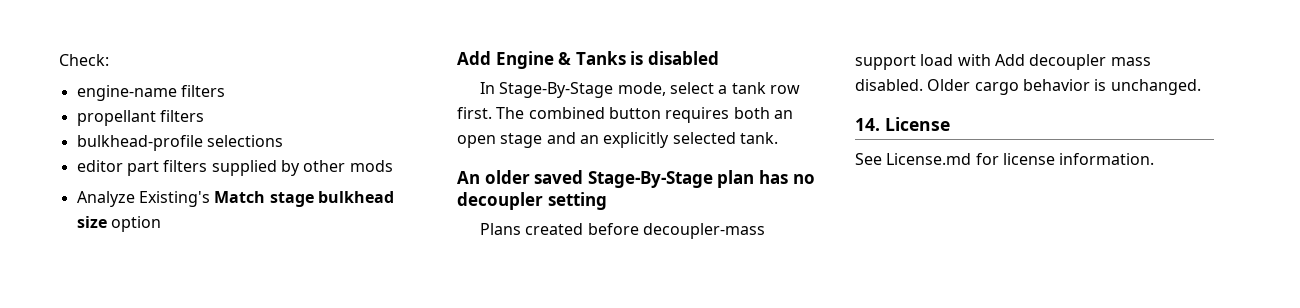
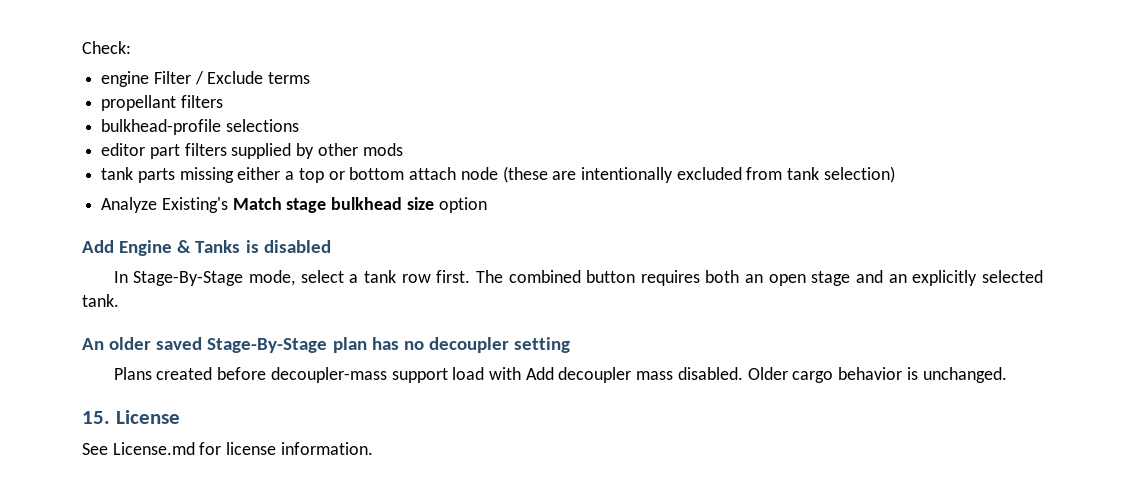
[76,85,225,101] engine-name filters -> [101,71,311,87] engine Filter / Exclude terms
(393, 166) none -> [101,166,895,183] // tank parts missing either a top or bottom attach node (these are intentionally excluded from tank selection)
[855,118,880,131] 14. -> [82,411,110,424] 15.

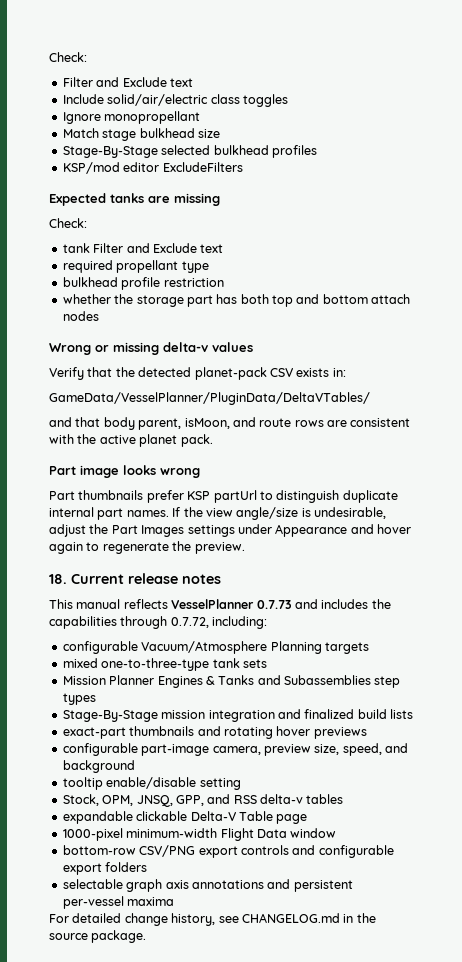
[82,41,131,54] [101,71,311,87] [101,95,223,111] [101,119,299,135] [101,143,403,159] [101,166,895,183] [101,197,487,213] [82,240,331,256] [113,270,1043,286] [82,294,119,307] [82,337,571,353] [113,367,1007,383] [82,410,180,424] [82,442,373,455] Check: // engine Filter / Exclude terms // propellant filters // bulkhead-profile selections // editor part filters supplied by other mods // tank parts missing either a top or bottom attach node (these are intentionally excluded from tank selection) // Analyze Existing's Match stage bulkhead size option // Add Engine & Tanks is disabled // In Stage-By-Stage mode, select a tank row first. The combined button requires both an open stage and an explicitly selected tank. // An older saved Stage-By-Stage plan has no decoupler setting // Plans created before decoupler-mass support load with Add decoupler mass disabled. Older cargo behavior is unchanged. // 15. License // See License.md for license information. -> [49,52,87,62] [62,77,193,87] [62,94,288,107] [62,111,201,124] [62,128,220,141] [62,145,317,158] [62,162,243,174] [49,193,220,206] [49,218,87,228] [62,243,224,253] [62,260,209,273] [62,277,224,290] [62,294,411,307] [62,311,99,321] [49,342,253,355] [49,367,346,380] [49,392,370,405] [49,417,411,430] [49,434,213,447] [49,465,200,478] [49,490,398,503] [49,507,386,520] [49,524,411,537] [49,541,245,554] [49,573,221,584] [49,599,391,609] [49,616,268,629] [62,641,369,654] [62,658,267,671] [62,675,401,688] [62,693,96,705] [62,709,413,722] [62,726,367,739] [62,743,408,756] [62,760,135,773] [62,777,241,790] [62,794,344,807] [62,811,308,824] [62,828,337,841] [62,845,394,858] [62,862,148,875] [62,879,353,892] [62,896,175,909] [49,913,376,926] [49,930,147,943] Check: // Filter and Exclude text // Include solid/air/electric class toggles // Ignore monopropellant // Match stage bulkhead size // Stage-By-Stage selected bulkhead profiles // KSP/mod editor ExcludeFilters // Expected tanks are missing // Check: // tank Filter and Exclude text // required propellant type // bulkhead profile restriction // whether the storage part has both top and bottom attach nodes // Wrong or missing delta-v values // Verify that the detected planet-pack CSV exists in: // GameData/VesselPlanner/PluginData/DeltaVTables/ // and that body parent, isMoon, and route rows are consistent with the active planet pack. // Part image looks wrong // Part thumbnails prefer KSP partUrl to distinguish duplicate internal part names. If the view angle/size is undesirable, adjust the Part Images settings under Appearance and hover again to regenerate the preview. // 18. Current release notes // This manual reflects VesselPlanner 0.7.73 and includes the capabilities through 0.7.72, including: // configurable Vacuum/Atmosphere Planning targets // mixed one-to-three-type tank sets // Mission Planner Engines & Tanks and Subassemblies step types // Stage-By-Stage mission integration and finalized build lists // exact-part thumbnails and rotating hover previews // configurable part-image camera, preview size, speed, and background // tooltip enable/disable setting // Stock, OPM, JNSQ, GPP, and RSS delta-v tables // expandable clickable Delta-V Table page // 1000-pixel minimum-width Flight Data window // bottom-row CSV/PNG export controls and configurable export folders // selectable graph axis annotations and persistent per-vessel maxima // For detailed change history, see CHANGELOG.md in the source package.

